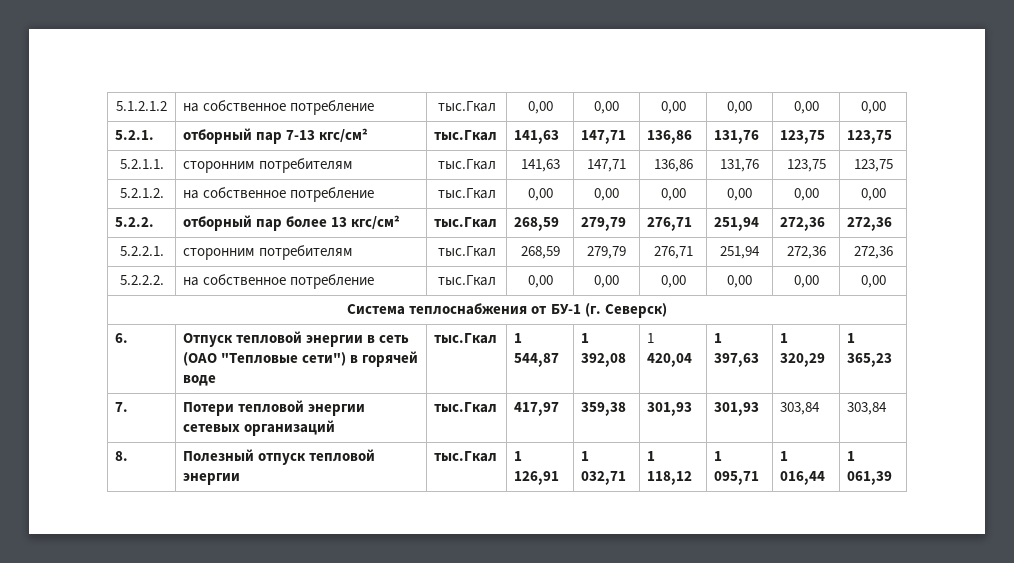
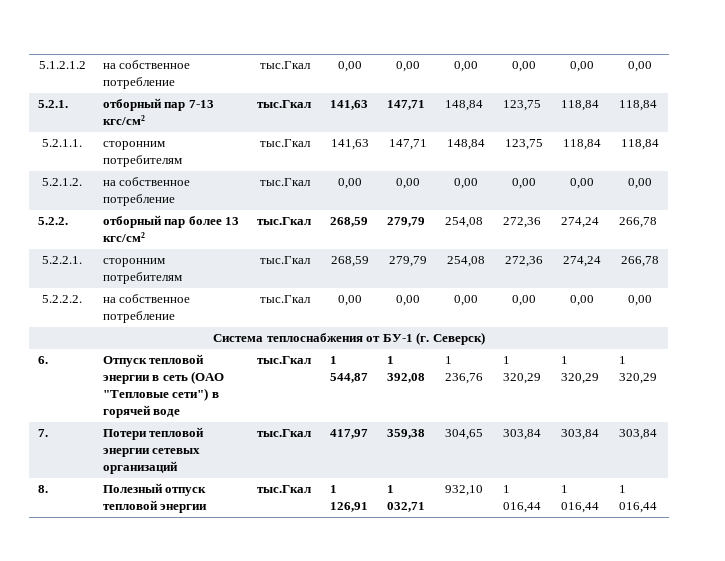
[647,130,693,144] [714,130,760,144] [780,130,826,144] [847,130,893,144] 136,86 | 131,76 | 123,75 | 123,75 -> [444,100,483,111] [502,100,541,111] [560,100,599,111] [618,100,657,111] 148,84 | 123,75 | 118,84 | 118,84
[653,159,693,172] [720,159,759,172] [786,159,826,172] [853,159,893,172] 136,86 | 131,76 | 123,75 | 123,75 -> [446,139,485,150] [504,139,543,150] [562,139,601,150] [620,139,659,150] 148,84 | 123,75 | 118,84 | 118,84
[647,217,693,231] [714,217,760,231] [780,217,826,231] [847,217,893,231] 276,71 | 251,94 | 272,36 | 272,36 -> [444,217,483,228] [502,217,541,228] [560,217,599,228] [618,217,657,228] 254,08 | 272,36 | 274,24 | 266,78
[653,246,693,259] [720,246,760,259] [786,246,826,259] [853,246,893,259] 276,71 | 251,94 | 272,36 | 272,36 -> [446,256,485,267] [504,256,543,267] [562,256,601,267] [620,256,659,267] 254,08 | 272,36 | 274,24 | 266,78
[647,353,693,367] [714,333,723,343] [714,353,760,367] [780,333,789,343] [780,353,826,367] [847,333,856,343] [847,353,893,367] 420,04 | 1 397,63 | 1 320,29 | 1 365,23 -> [444,373,483,384] [502,356,510,364] [502,373,541,384] [560,356,568,364] [560,373,599,384] [618,356,626,364] [618,373,657,384] 236,76 | 1 320,29 | 1 320,29 | 1 320,29
[647,402,693,416] [714,402,760,416] 301,93 | 301,93 -> [444,429,483,440] [502,429,541,440] 304,65 | 303,84
[647,451,656,461] [647,471,693,485] [714,451,723,461] [714,471,760,485] [780,451,789,461] [780,471,826,485] [847,451,856,461] [847,471,893,485] 1 118,12 | 1 095,71 | 1 016,44 | 1 061,39 -> [444,485,483,496] [502,485,510,493] [502,502,541,513] [560,485,568,493] [560,502,599,513] [618,485,626,493] [618,502,657,513] 932,10 | 1 016,44 | 1 016,44 | 1 016,44

